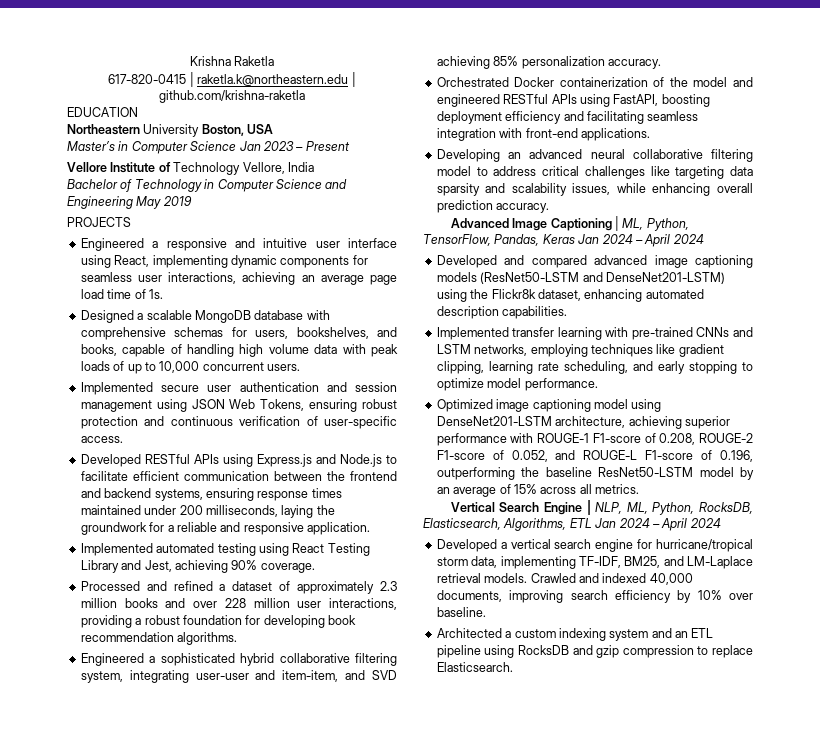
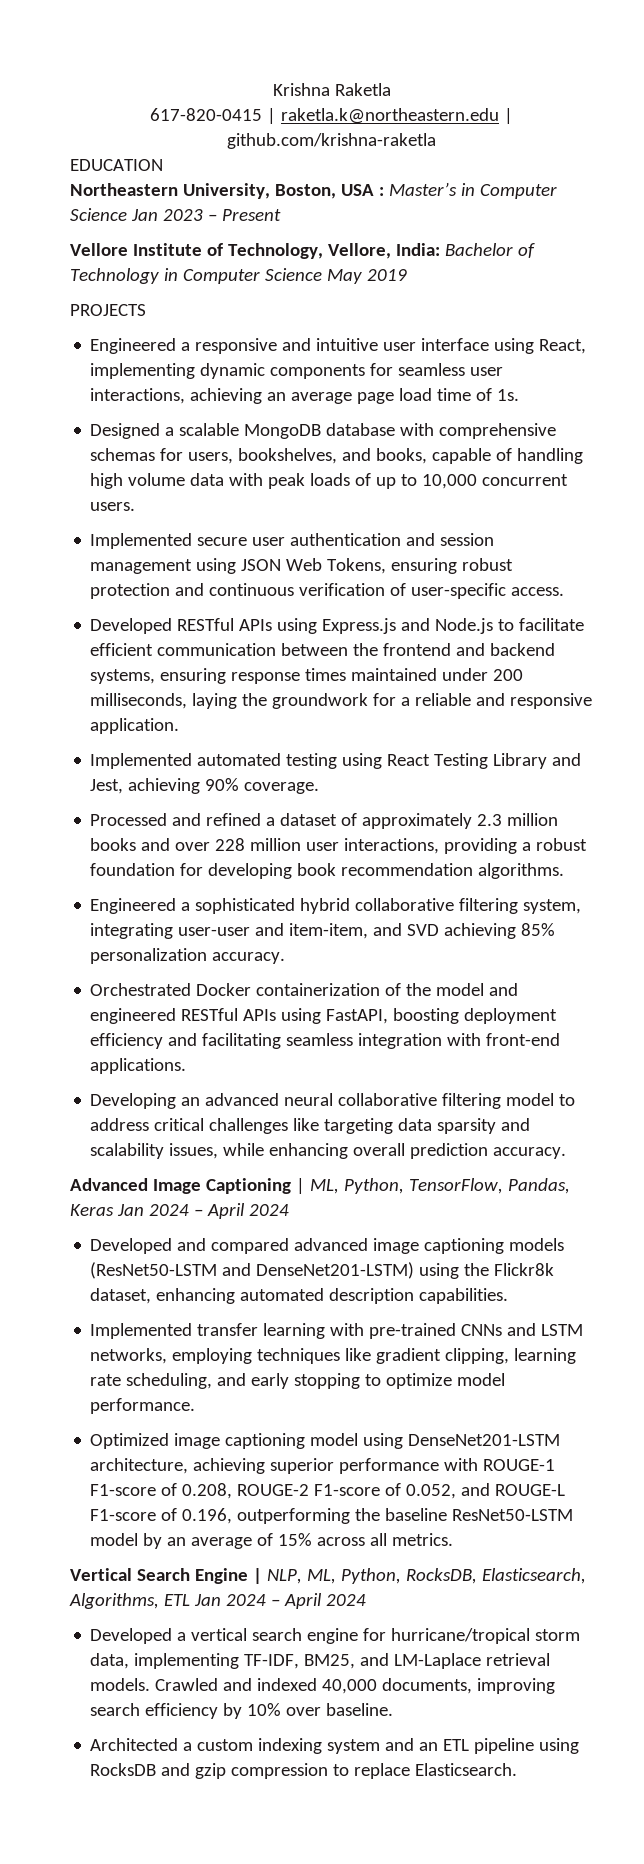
[143,124,200,137] University -> [182,183,270,199] University,
(274, 129) // -> [378,187,384,196] :
[173,162,314,175] Technology Vellore, India // -> [227,243,440,259] Technology, Vellore, India:
[325,179,348,189] [67,196,133,209] and Engineering -> (322, 274) none

